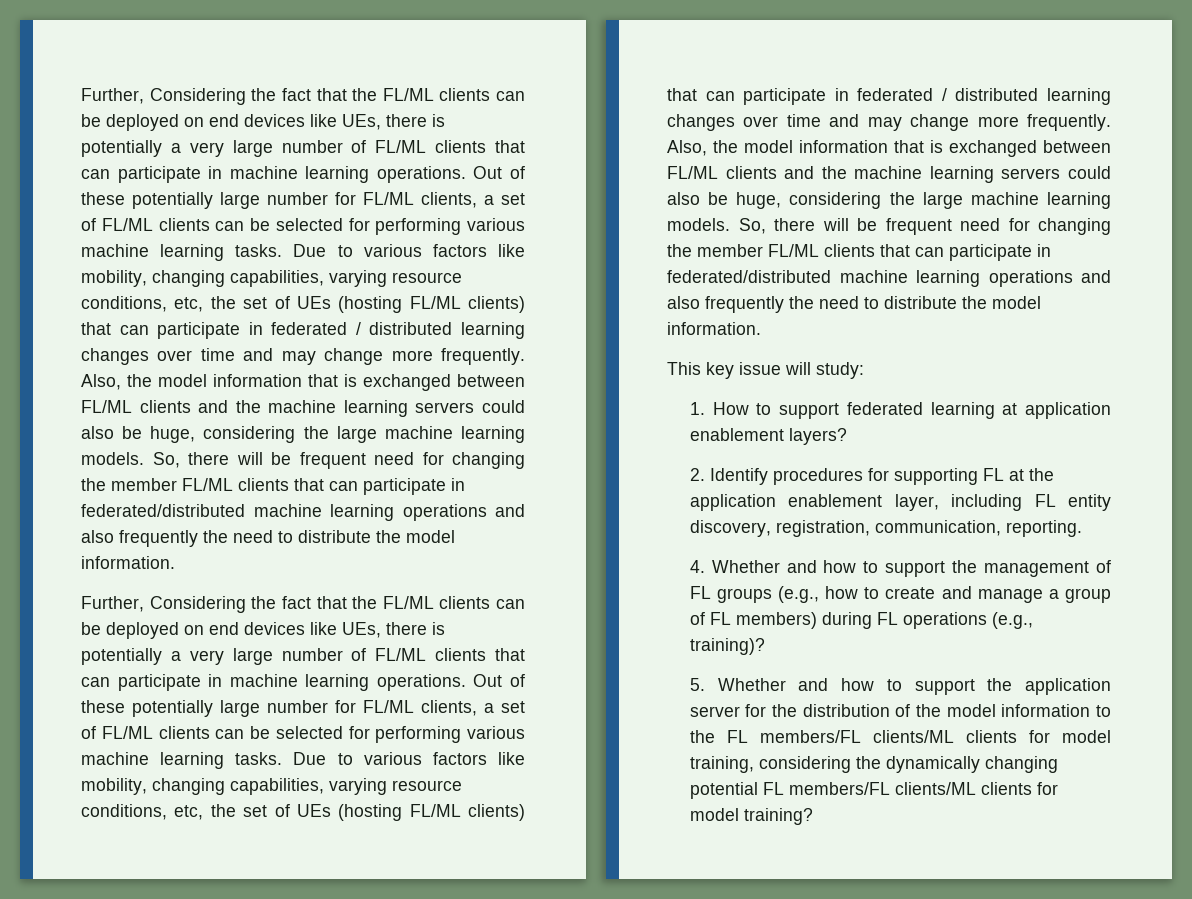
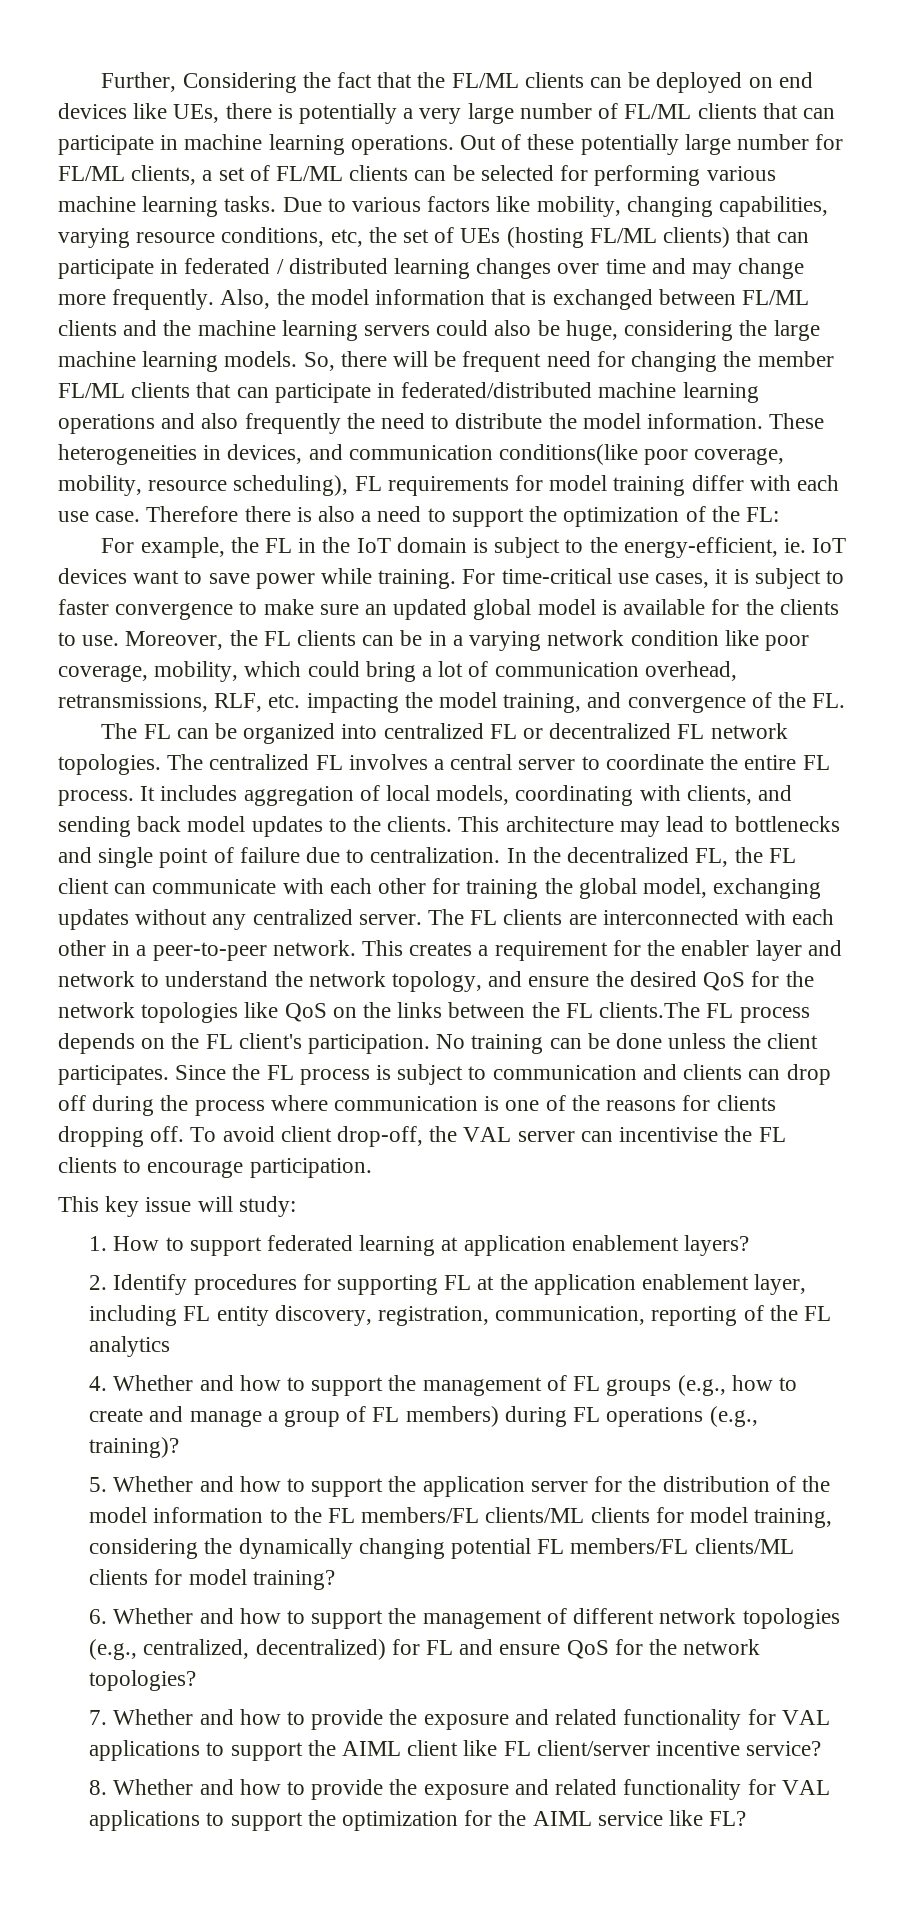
[81,596,525,613] [81,622,445,639] [81,648,525,665] [81,674,525,691] [81,700,525,717] [81,726,525,743] [81,752,525,769] [81,778,462,795] [81,804,525,821] [667,88,1111,105] [667,114,1111,131] [667,140,1111,157] [667,166,1111,183] [667,192,1111,209] [667,218,1111,235] [667,244,1051,261] [667,270,1111,287] [667,296,1041,313] [667,322,761,335] // Further, Considering the fact that the FL/ML clients can be deployed on end devices like UEs, there is potentially a very large number of FL/ML clients that can participate in machine learning operations. Out of these potentially large number for FL/ML clients, a set of FL/ML clients can be selected for performing various machine learning tasks. Due to various factors like mobility, changing capabilities, varying resource conditions, etc, the set of UEs (hosting FL/ML clients) that can participate in federated / distributed learning changes over time and may change more frequently. Also, the model information that is exchanged between FL/ML clients and the machine learning servers could also be huge, considering the large machine learning models. So, there will be frequent need for changing the member FL/ML clients that can participate in federated/distributed machine learning operations and also frequently the need to distribute the model information. -> [769,413,825,429] [58,444,785,465] [58,475,840,496] [58,506,779,527] [101,537,847,558] [58,568,844,589] [58,599,839,620] [58,630,809,651] [58,661,737,682] [58,692,846,713] [101,723,788,744] [58,754,830,775] [58,785,793,806] [58,816,840,837] [58,847,796,868] [58,878,822,899] [58,909,835,930] [58,940,842,961] [58,971,814,992] [58,1002,810,1023] [58,1033,818,1054] [58,1064,831,1085] [58,1095,776,1116] [58,1126,786,1147] [58,1157,372,1178] These heterogeneities in devices, and communication conditions(like poor coverage, mobility, resource scheduling), FL requirements for model training differ with each use case. Therefore there is also a need to support the optimization of the FL: // For example, the FL in the IoT domain is subject to the energy-efficient, ie. IoT devices want to save power while training. For time-critical use cases, it is subject to faster convergence to make sure an updated global model is available for the clients to use. Moreover, the FL clients can be in a varying network condition like poor coverage, mobility, which could bring a lot of communication overhead, retransmissions, RLF, etc. impacting the model training, and convergence of the FL. // The FL can be organized into centralized FL or decentralized FL network topologies. The centralized FL involves a central server to coordinate the entire FL process. It includes aggregation of local models, coordinating with clients, and sending back model updates to the clients. This architecture may lead to bottlenecks and single point of failure due to centralization. In the decentralized FL, the FL client can communicate with each other for training the global model, exchanging updates without any centralized server. The FL clients are interconnected with each other in a peer-to-peer network. This creates a requirement for the enabler layer and network to understand the network topology, and ensure the desired QoS for the network topologies like QoS on the links between the FL clients.The FL process depends on the FL client's participation. No training can be done unless the client participates. Since the FL process is subject to communication and clients can drop off during the process where communication is one of the reasons for clients dropping off. To avoid client drop-off, the VAL server can incentivise the FL clients to encourage participation.
[1005,520,1082,537] reporting. -> [651,1305,832,1326] [89,1336,171,1357] reporting of the FL analytics
(813, 816) none -> [89,1608,840,1629] [89,1639,761,1660] [89,1670,197,1691] [89,1709,830,1730] [89,1740,822,1761] [89,1779,830,1800] [89,1810,747,1831] // 6. Whether and how to support the management of different network topologies (e.g., centralized, decentralized) for FL and ensure QoS for the network topologies? // 7. Whether and how to provide the exposure and related functionality for VAL applications to support the AIML client like FL client/server incentive service? // 8. Whether and how to provide the exposure and related functionality for VAL applications to support the optimization for the AIML service like FL?

